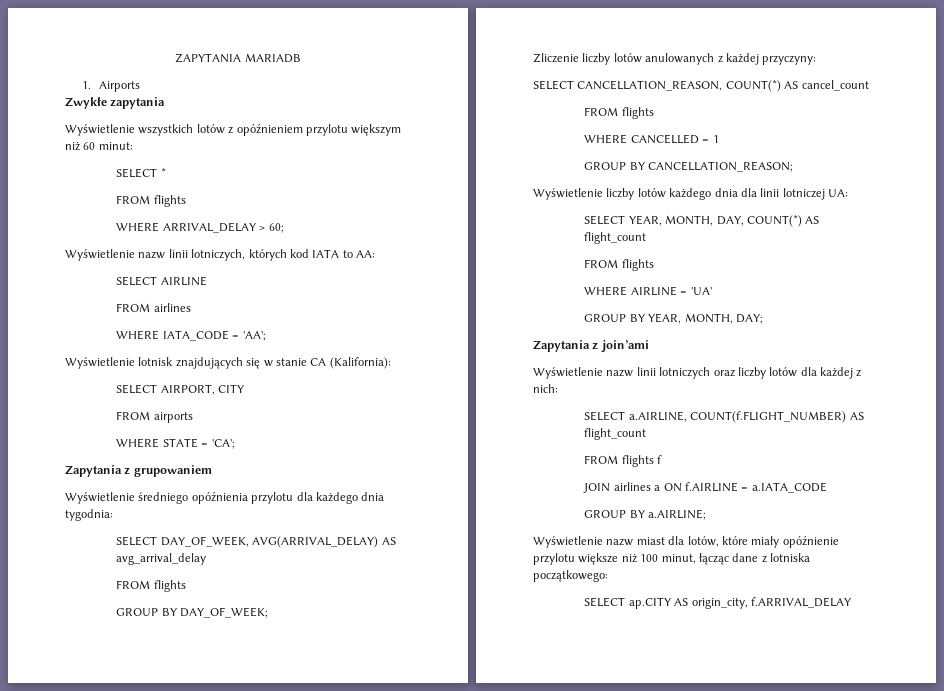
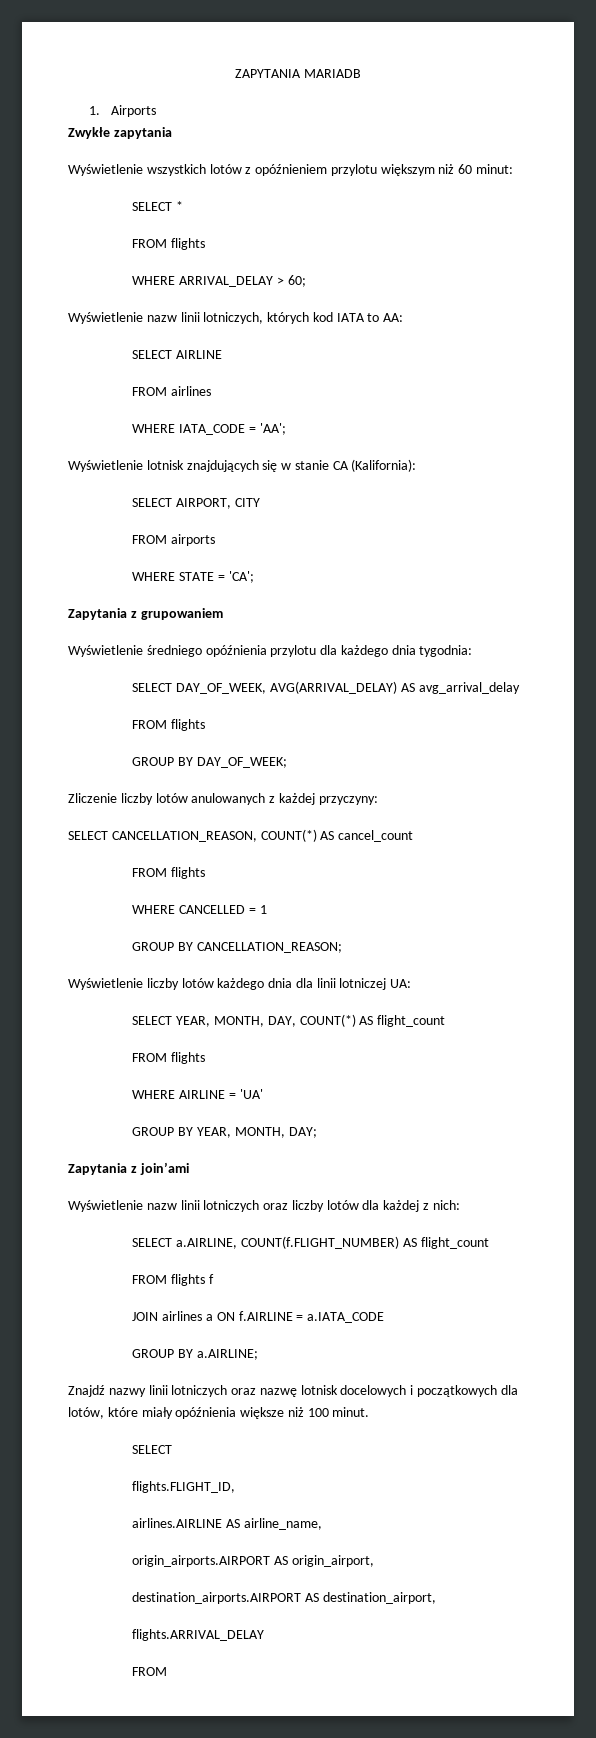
[533,536,665,548] Wyświetlenie nazw miast -> [68,1385,498,1397] Znajdź nazwy linii lotniczych oraz nazwę lotnisk docelowych i początkowych
[782,535,839,548] [533,553,575,565] opóźnienie przylotu -> [175,1407,237,1419] opóźnienia
[661,553,810,565] [533,570,608,582] [584,597,852,609] minut, łącząc dane z lotniska początkowego: // SELECT ap.CITY AS origin_city, f.ARRIVAL_DELAY -> [332,1407,370,1417] [132,1445,173,1454] [132,1481,236,1493] [132,1518,322,1530] [132,1555,374,1567] [132,1592,436,1604] [132,1629,265,1641] [132,1667,168,1676] minut. // SELECT // flights.FLIGHT_ID, // airlines.AIRLINE AS airline_name, // origin_airports.AIRPORT AS origin_airport, // destination_airports.AIRPORT AS destination_airport, // flights.ARRIVAL_DELAY // FROM

